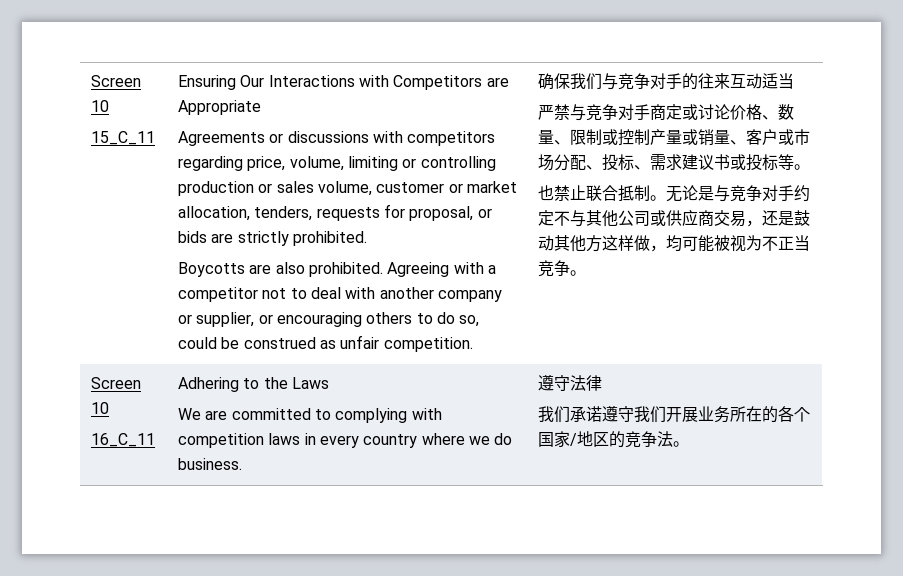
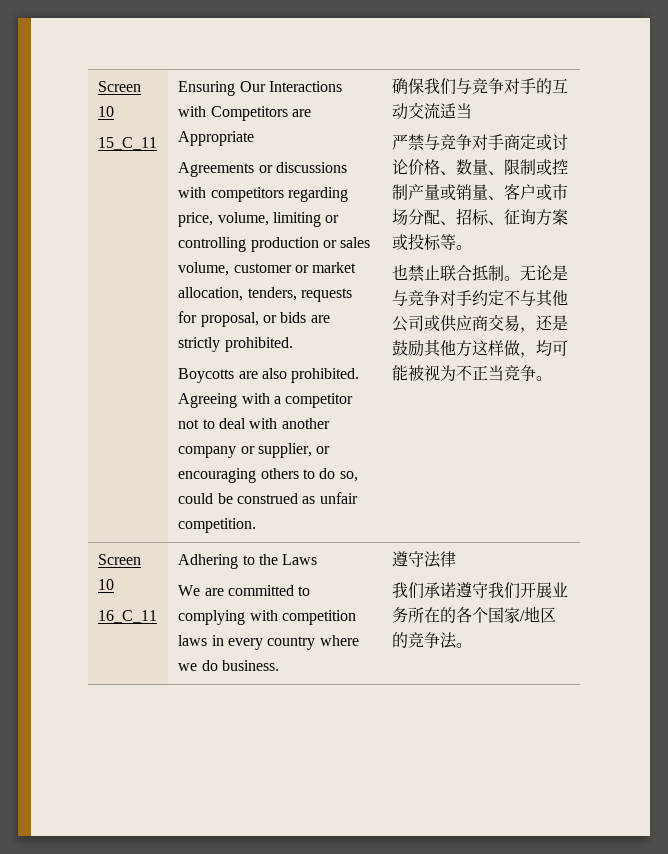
[697,73,762,89] 往来互动 -> [552,78,569,93] [392,102,441,120] 互动交流
[601,154,730,171] 投标、需求建议书 -> [456,208,569,226] 招标、征询方案
[537,235,554,251] 动 -> [408,340,425,357] 励

